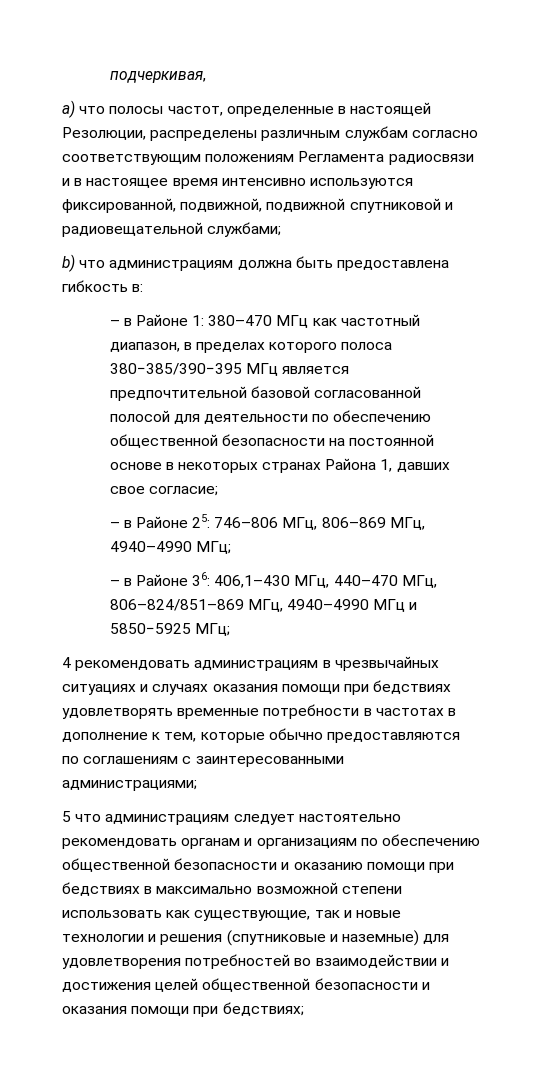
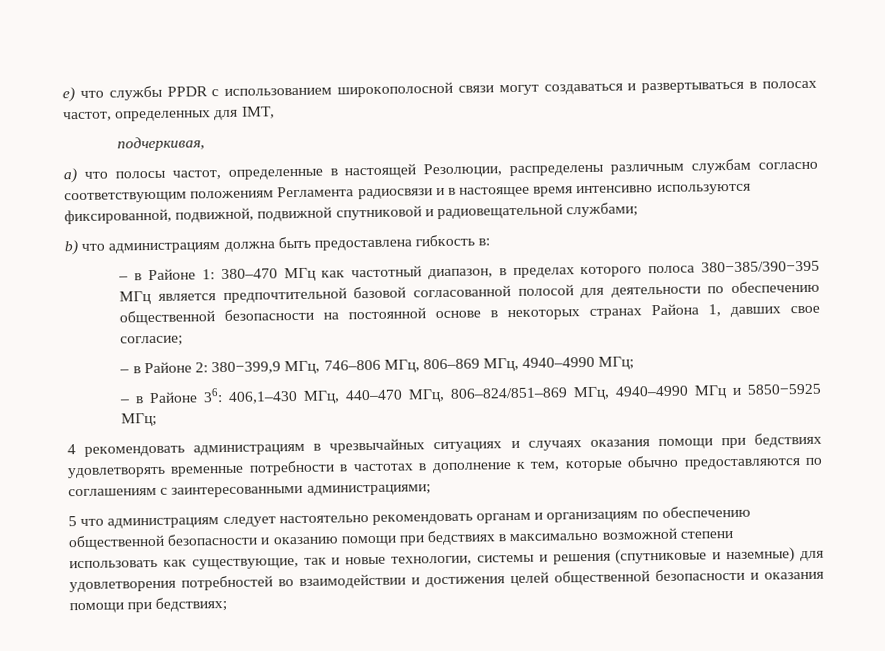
(109, 77) none -> [62,80,817,103] [63,106,275,122] e) что службы PPDR с использованием широкополосной связи могут создаваться и развертываться в полосах частот, определенных для IMT, //
[192,514,211,528] 25: -> [194,360,321,375] 2: 380−399,9 МГц,
[62,934,144,942] технологии -> [391,554,535,566] технологии, системы

